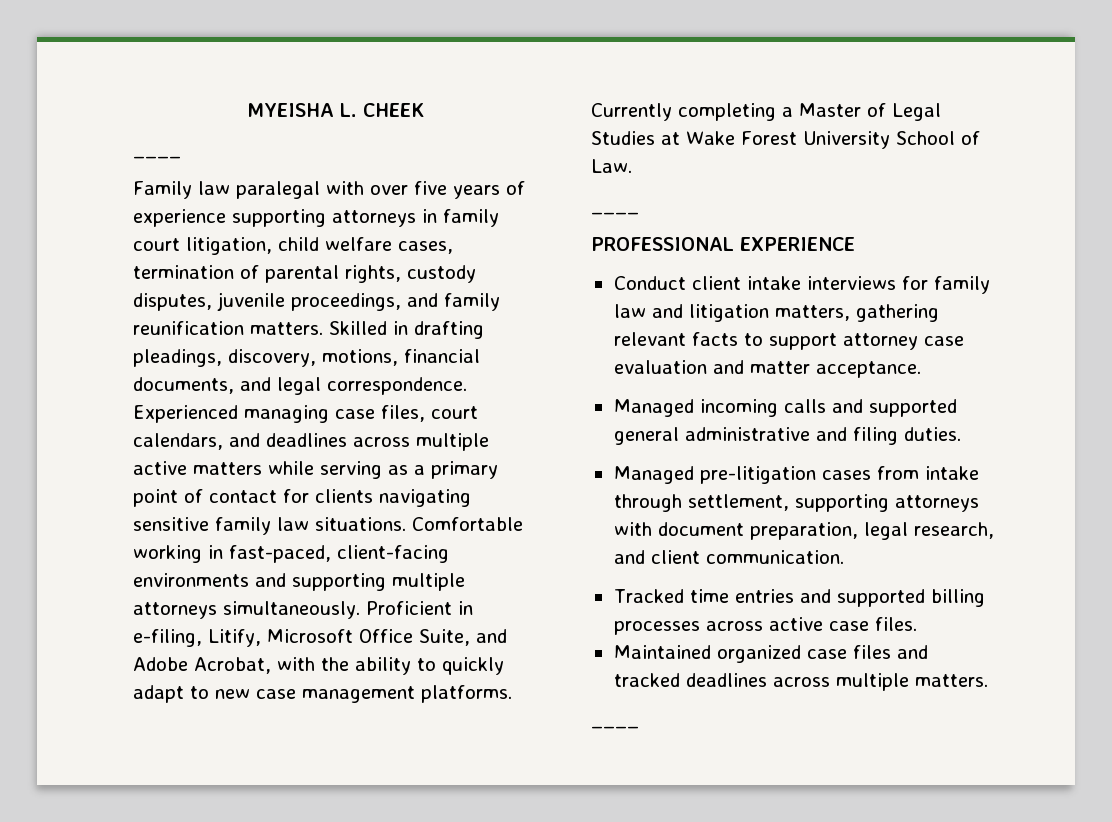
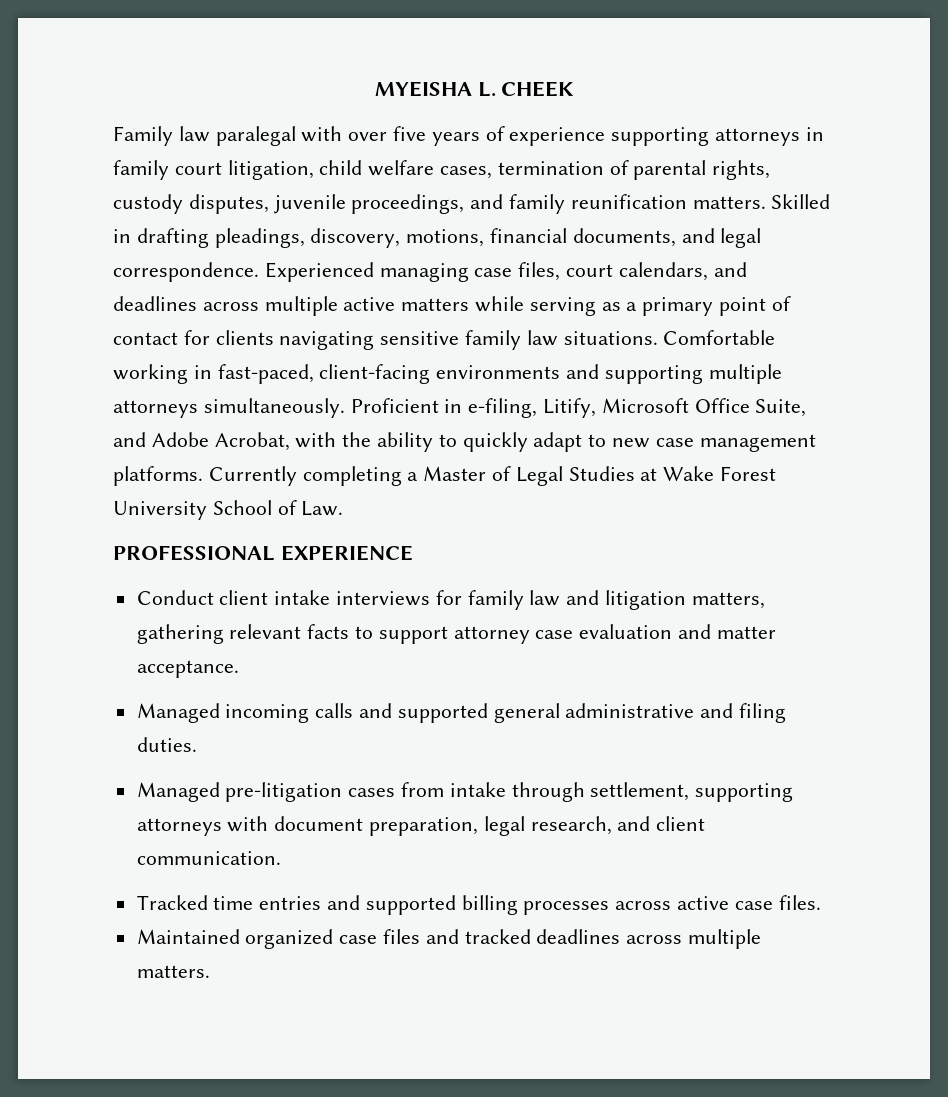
[133,156,181,159] // ____ -> (575, 89) none
[591,212,639,215] // ____ -> (344, 508) none
[591,726,639,729] // ____ -> (210, 971) none

